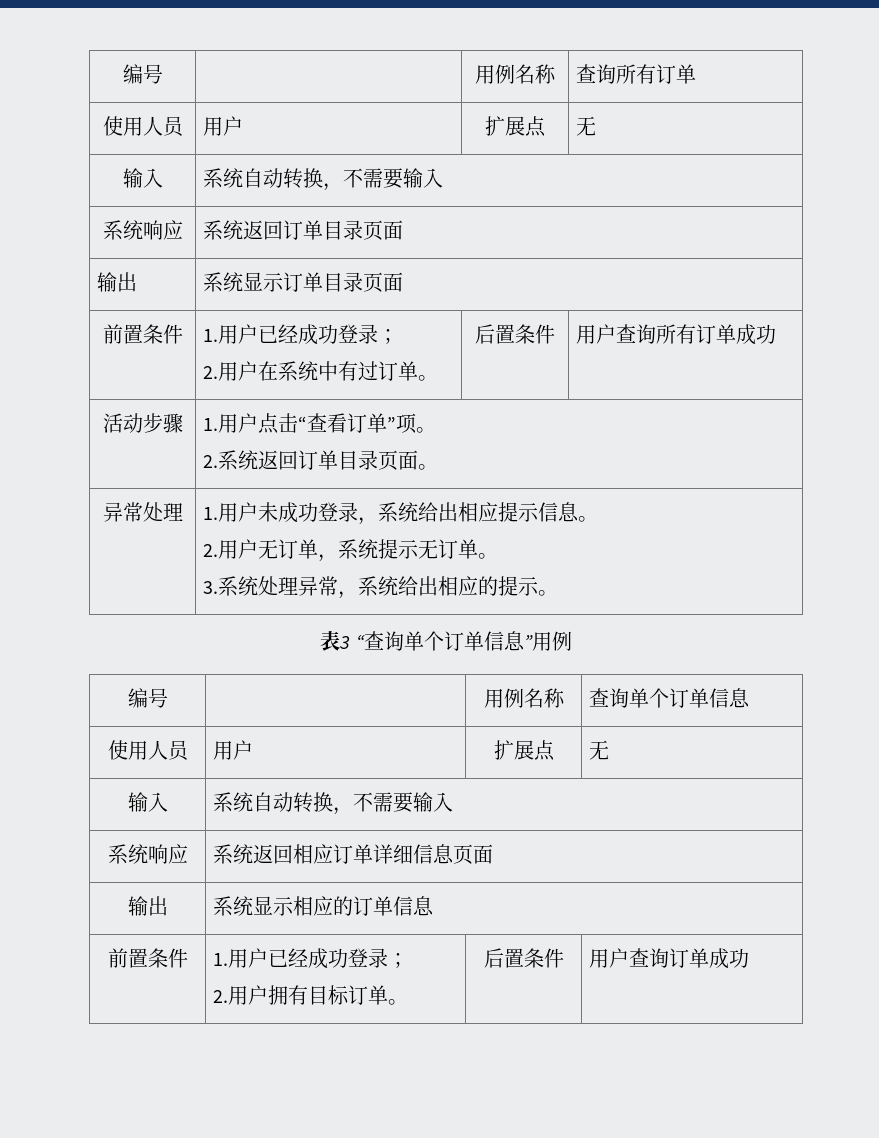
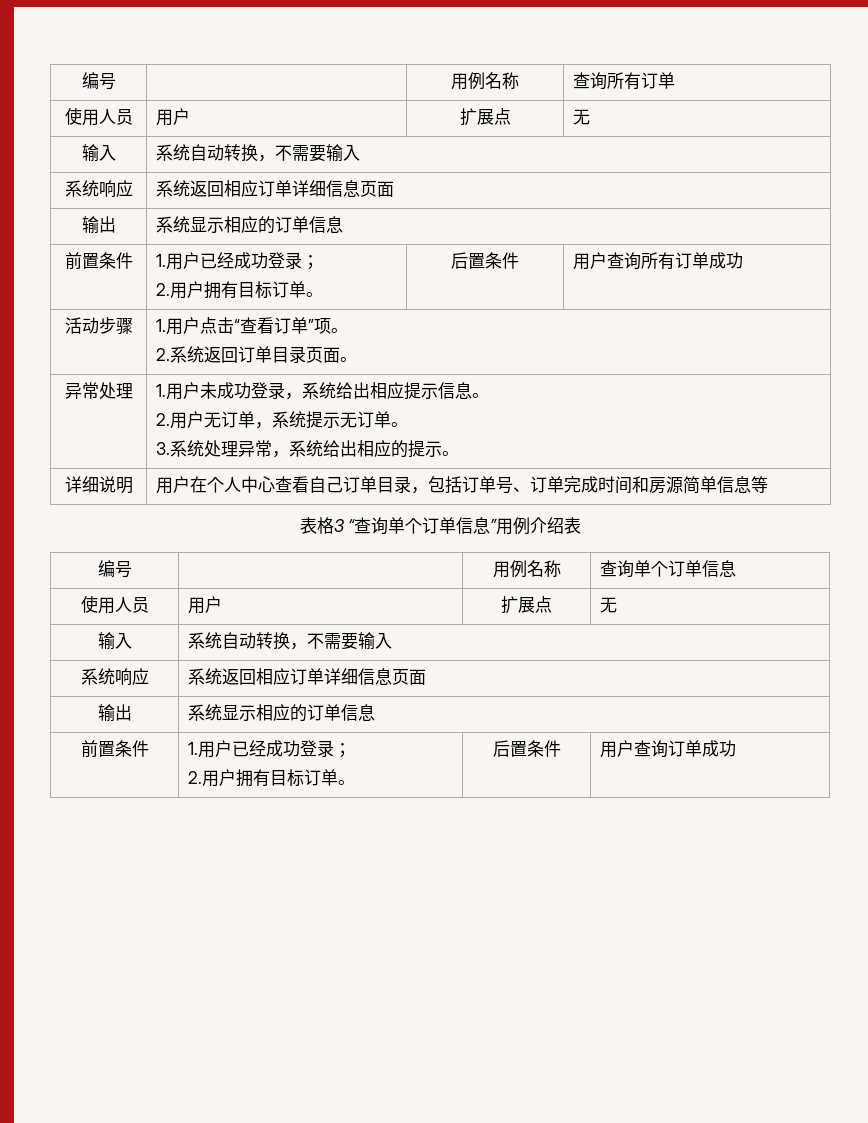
[283,220,404,240] [97,272,138,292] [203,272,404,292] 订单目录页面 // 输出 | 系统显示订单目录页面 -> [223,180,394,197] [81,216,116,234] [155,216,343,234] 相应订单详细信息页面 // 输出 | 系统显示相应的订单信息
[258,361,379,381] 在系统中有过 -> [203,281,272,299] 拥有目标
[320,631,341,651] // 表 -> [64,476,133,494] [155,476,768,494] [299,517,334,534] // 详细说明 | 用户在个人中心查看自己订单目录，包括订单号、订单完成时间和房源简单信息等 // 表格
(572, 641) none -> [530,517,582,534] 介绍表

